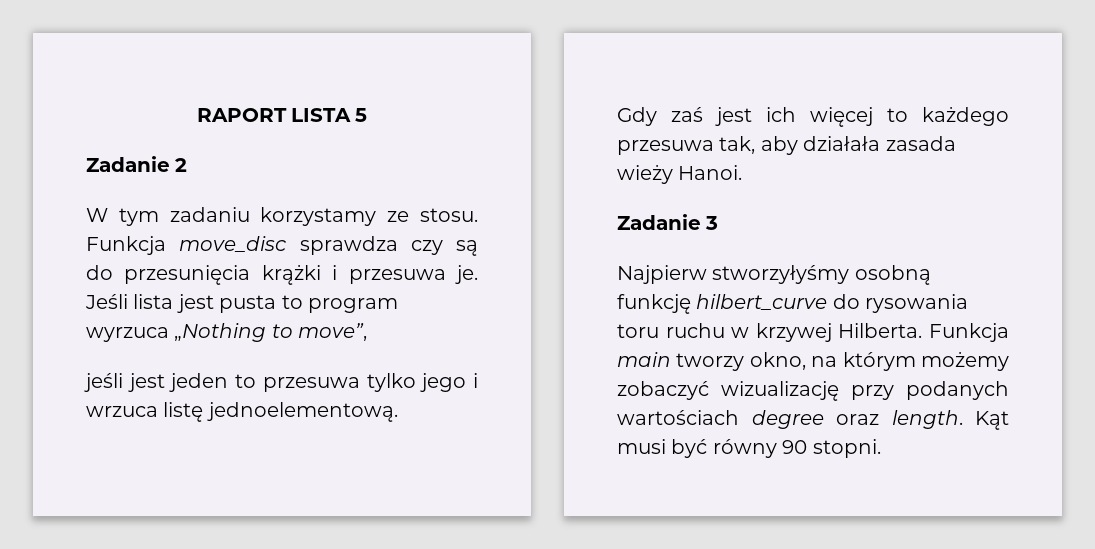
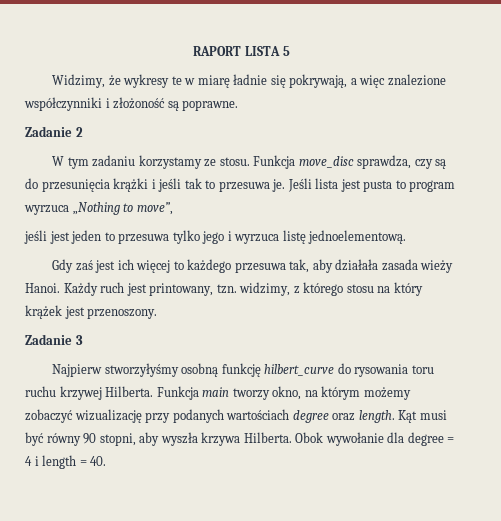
(368, 115) none -> [52,74,446,88] [24,97,239,111] // Widzimy, że wykresy te w miarę ładnie się pokrywają, a więc znalezione współczynniki i złożoność są poprawne.
[299,236,398,255] sprawdza -> [357,155,412,169] sprawdza,
(338, 272) none -> [158,178,216,192] jeśli tak to
[86,406,158,417] wrzuca -> [234,234,280,244] wyrzuca
(743, 172) none -> [63,282,423,296] [25,305,158,319] Każdy ruch jest printowany, tzn. widzimy, z którego stosu na który krążek jest przenoszony.
[731,327,750,338] w -> (56, 391) none
[812,439,881,458] stopni. -> [99,432,455,446] [25,455,107,469] stopni, aby wyszła krzywa Hilberta. Obok wywołanie dla degree = 4 i length = 40.

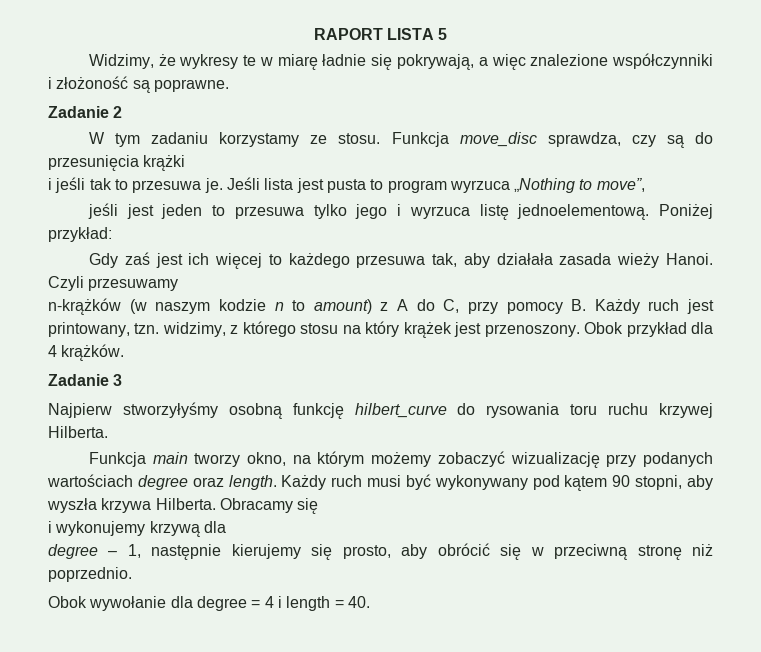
(149, 185) none -> (186, 163) //
(407, 237) none -> [659,204,713,219] [48,227,112,242] Poniżej przykład:
(60, 288) none -> [48,276,179,291] [48,298,587,315] Czyli przesuwamy // n-krążków (w naszym kodzie n to amount) z A do C, przy pomocy B.
(158, 313) none -> [584,322,713,337] [48,344,125,361] Obok przykład dla 4 krążków.
(154, 391) none -> (108, 432) //
[398,410,447,423] [25,432,81,446] Kąt musi być równy -> [281,474,608,491] Każdy ruch musi być wykonywany pod kątem
(292, 437) none -> [219,498,319,514] [48,521,226,537] [48,543,713,560] [48,567,132,582] Obracamy się // i wykonujemy krzywą dla // degree – 1, następnie kierujemy się prosto, aby obrócić się w przeciwną stronę niż poprzednio. //

